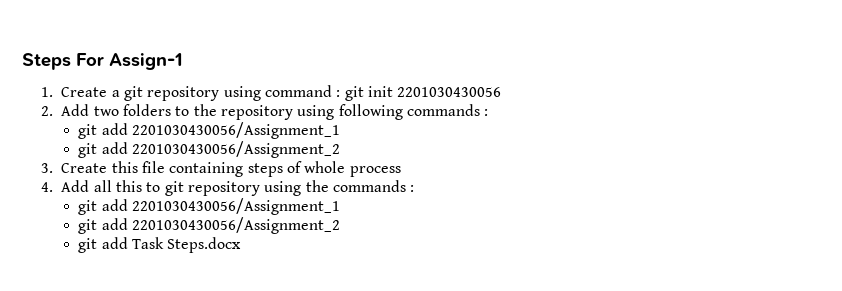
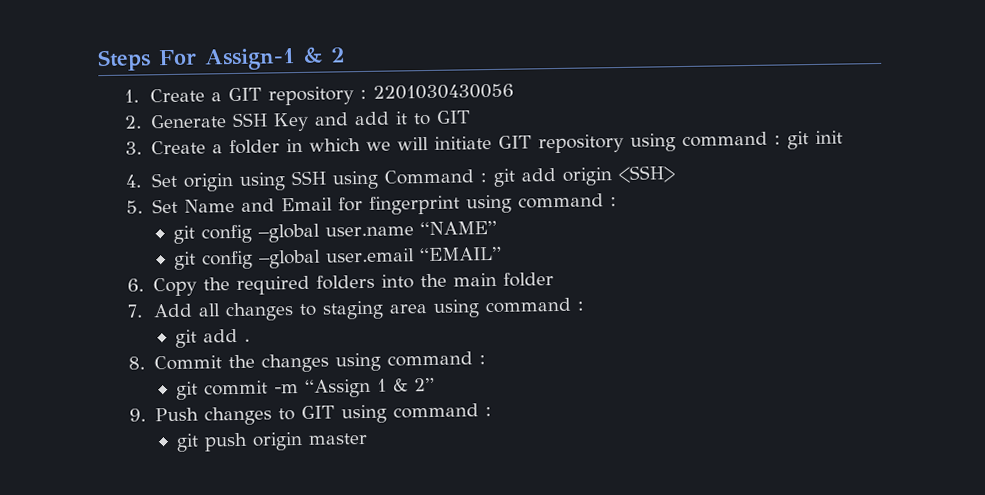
(183, 61) none -> [303,46,345,63] & 2
[123,86,143,101] git -> [228,83,515,106] [124,110,472,132] [125,135,533,155] GIT repository : 2201030430056 // 2. Generate SSH Key and add it to GIT // 3. Create a folder in which we will initiate GIT
[397,87,502,97] [41,104,489,120] [78,122,340,139] [78,141,340,158] [41,161,401,177] [41,180,415,196] [78,198,340,215] [78,217,340,234] [78,237,242,253] 2201030430056 // 2. Add two folders to the repository using following commands : // git add 2201030430056/Assignment_1 // git add 2201030430056/Assignment_2 // 3. Create this file containing steps of whole process // 4. Add all this to git repository using the commands : // git add 2201030430056/Assignment_1 // git add 2201030430056/Assignment_2 // git add Task Steps.docx -> [125,165,677,192] [126,193,618,215] [172,220,497,244] [173,246,502,270] [127,272,555,297] [127,297,585,322] [174,328,250,348] [128,351,487,373] [175,377,435,400] [129,403,493,426] [175,431,368,452] // 4. Set origin using SSH using Command : git add origin <SSH> // 5. Set Name and Email for fingerprint using command : // git config –global user.name “NAME” // git config –global user.email “EMAIL” // 6. Copy the required folders into the main folder // 7. Add all changes to staging area using command : // git add . // 8. Commit the changes using command : // git commit -m “Assign 1 & 2” // 9. Push changes to GIT using command : // git push origin master

